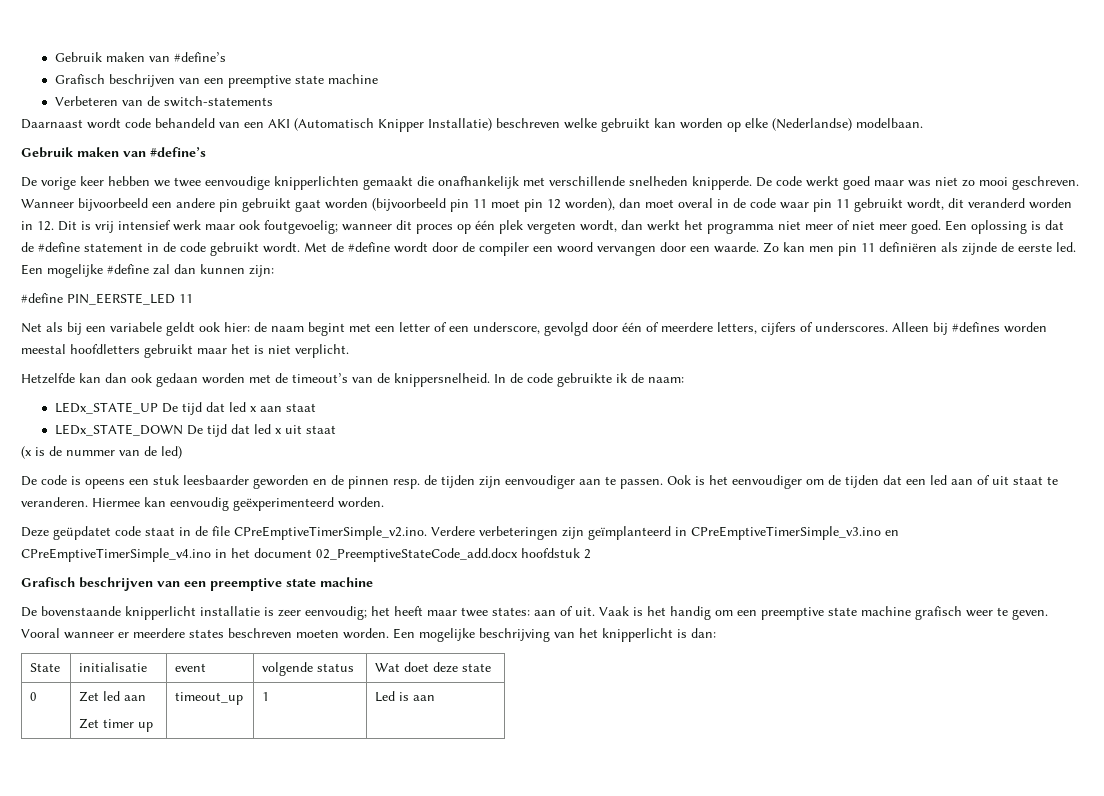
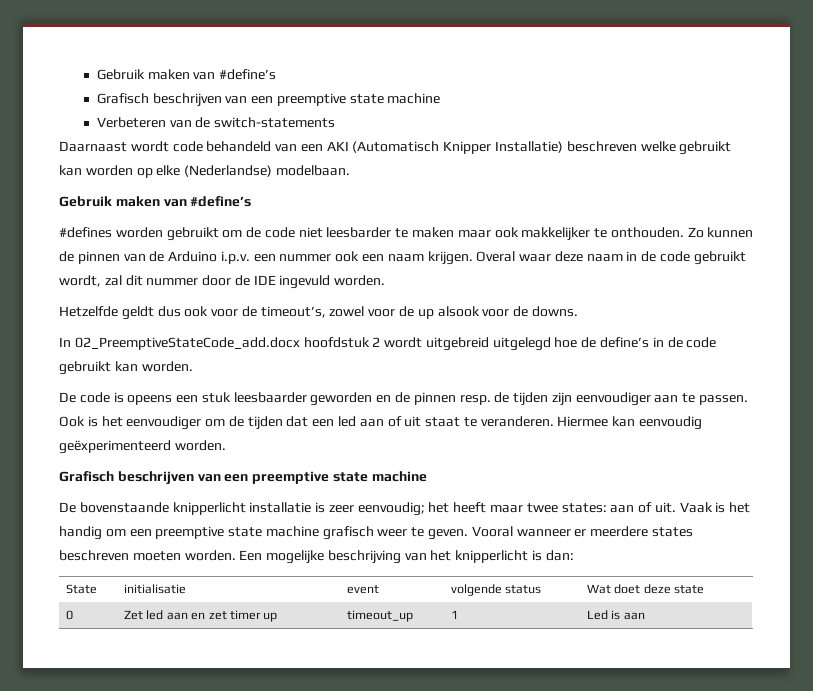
[21,176,1079,190] [21,198,1072,212] [21,220,1064,234] [21,242,1076,256] [21,264,274,278] [21,293,193,305] [21,322,1047,336] [21,344,349,358] [21,373,684,387] [54,402,316,415] [54,424,336,437] [21,446,182,459] De vorige keer hebben we twee eenvoudige knipperlichten gemaakt die onafhankelijk met verschillende snelheden knipperde. De code werkt goed maar was niet zo mooi geschreven. Wanneer bijvoorbeeld een andere pin gebruikt gaat worden (bijvoorbeeld pin 11 moet pin 12 worden), dan moet overal in de code waar pin 11 gebruikt wordt, dit veranderd worden in 12. Dit is vrij intensief werk maar ook foutgevoelig; wanneer dit proces op één plek vergeten wordt, dan werkt het programma niet meer of niet meer goed. Een oplossing is dat de #define statement in de code gebruikt wordt. Met de #define wordt door de compiler een woord vervangen door een waarde. Zo kan men pin 11 definiëren als zijnde de eerste led. Een mogelijke #define zal dan kunnen zijn: // #define PIN_EERSTE_LED 11 // Net als bij een variabele geldt ook hier: de naam begint met een letter of een underscore, gevolgd door één of meerdere letters, cijfers of underscores. Alleen bij #defines worden meestal hoofdletters gebruikt maar het is niet verplicht. // Hetzelfde kan dan ook gedaan worden met de timeout’s van de knippersnelheid. In de code gebruikte ik de naam: // LEDx_STATE_UP De tijd dat led x aan staat // LEDx_STATE_DOWN De tijd dat led x uit staat // (x is de nummer van de led) -> [59,227,754,241] [59,251,746,265] [59,275,386,289] [59,306,578,320] [59,337,717,351] [59,361,193,375] #defines worden gebruikt om de code niet leesbarder te maken maar ook makkelijker te onthouden. Zo kunnen de pinnen van de Arduino i.p.v. een nummer ook een naam krijgen. Overal waar deze naam in de code gebruikt wordt, zal dit nummer door de IDE ingevuld worden. // Hetzelfde geldt dus ook voor de timeout’s, zowel voor de up alsook voor de downs. // In 02_PreemptiveStateCode_add.docx hoofdstuk 2 wordt uitgebreid uitgelegd hoe de define’s in de code gebruikt kan worden.
[21,526,899,540] [21,548,591,562] // Deze geüpdatet code staat in de file CPreEmptiveTimerSimple_v2.ino. Verdere verbeteringen zijn geïmplanteerd in CPreEmptiveTimerSimple_v3.ino en CPreEmptiveTimerSimple_v4.ino in het document 02_PreemptiveStateCode_add.docx hoofdstuk 2 -> (226, 445) none
[79,718,100,729] // Zet -> [191,611,227,620] en zet

